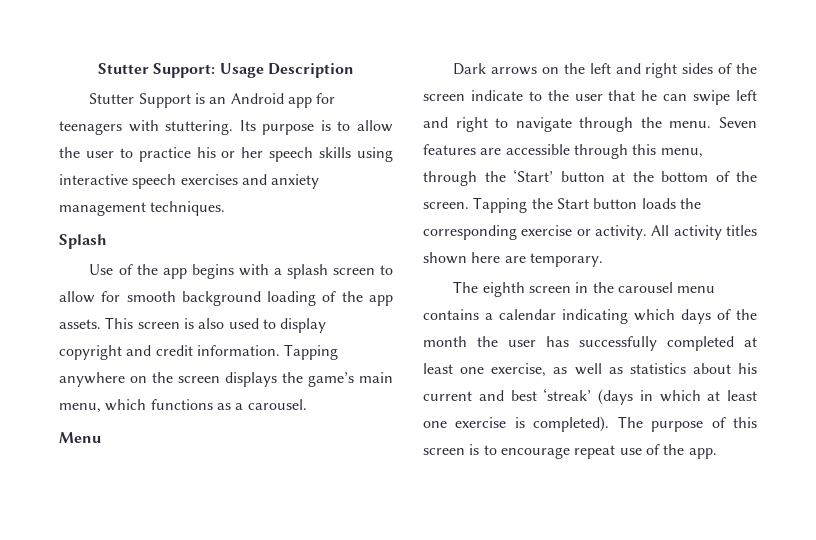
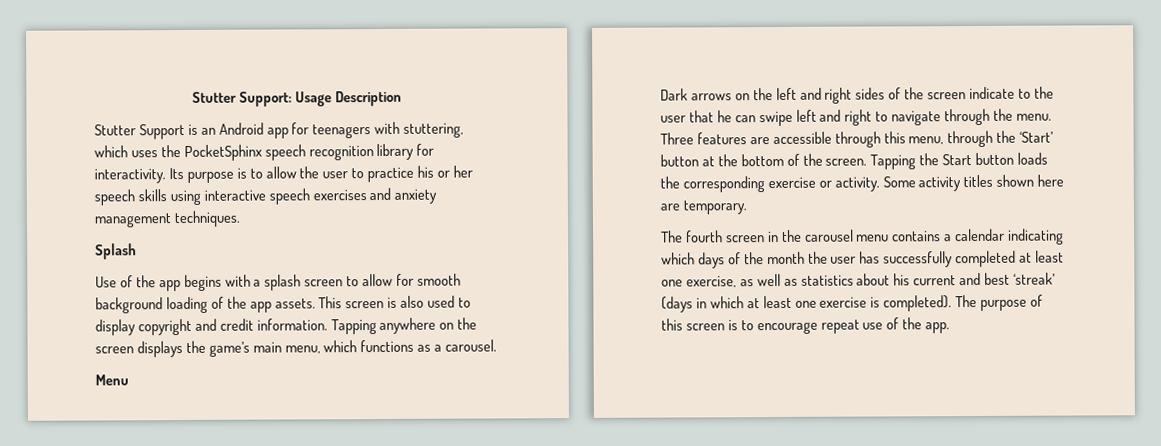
[165,120,234,135] stuttering. -> [403,122,465,138] [94,143,435,162] [94,168,166,184] stuttering, which uses the PocketSphinx speech recognition library for interactivity.
[719,117,757,128] Seven -> [660,132,694,145] Three
[651,225,670,236] All -> [882,176,916,188] Some
[482,282,525,297] eighth -> [685,230,723,243] fourth

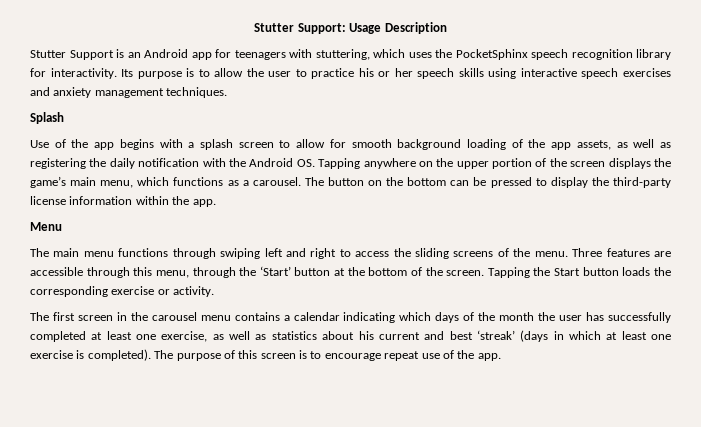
[274,295,472,309] [95,317,455,336] assets. This screen is also used to display copyright and credit information. Tapping anywhere on -> [576,139,671,150] [30,158,547,169] assets, as well as registering the daily notification with the Android OS. Tapping anywhere on the upper portion of
[95,374,129,386] [660,86,1054,104] [660,108,991,127] // Menu // Dark arrows on the left and right sides of the screen indicate to the user that he can swipe left and right to navigate through -> [304,177,671,188] [30,196,216,207] [30,222,62,231] [30,248,509,259] The button on the bottom can be pressed to display the third-party license information within the app. // Menu // The main menu functions through swiping left and right to access the sliding screens of
[882,174,1065,192] [660,200,747,215] [661,230,723,243] Some activity titles shown here are temporary. // The fourth -> [30,312,75,321] // The first

